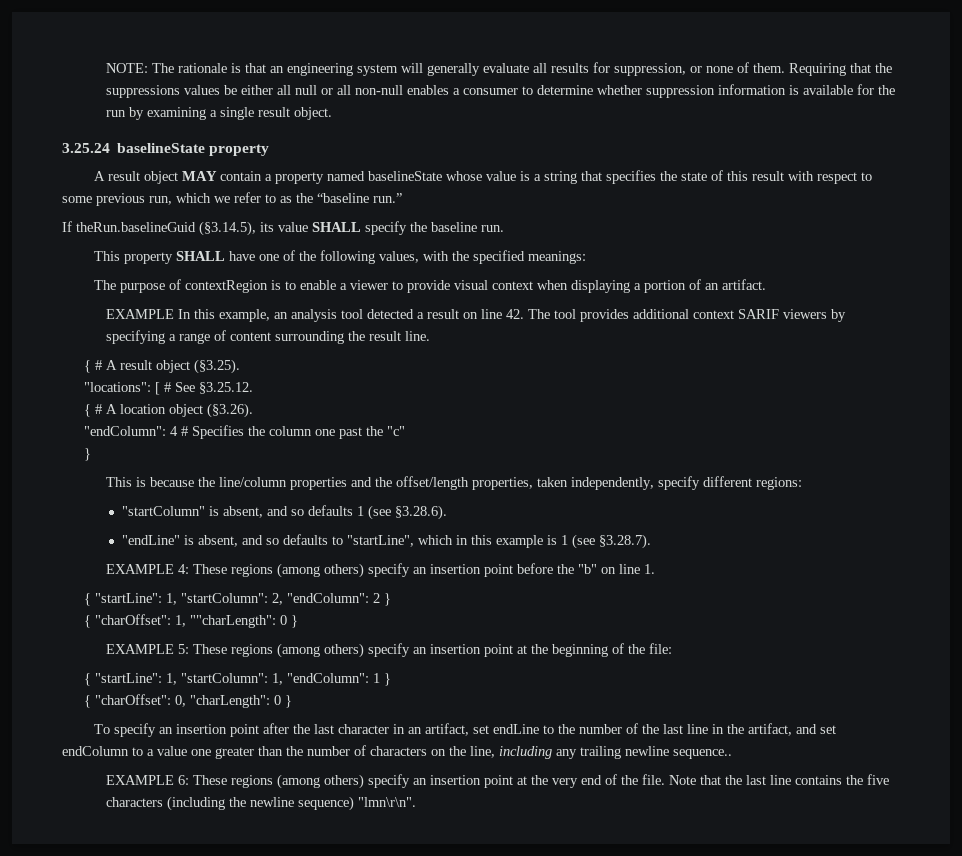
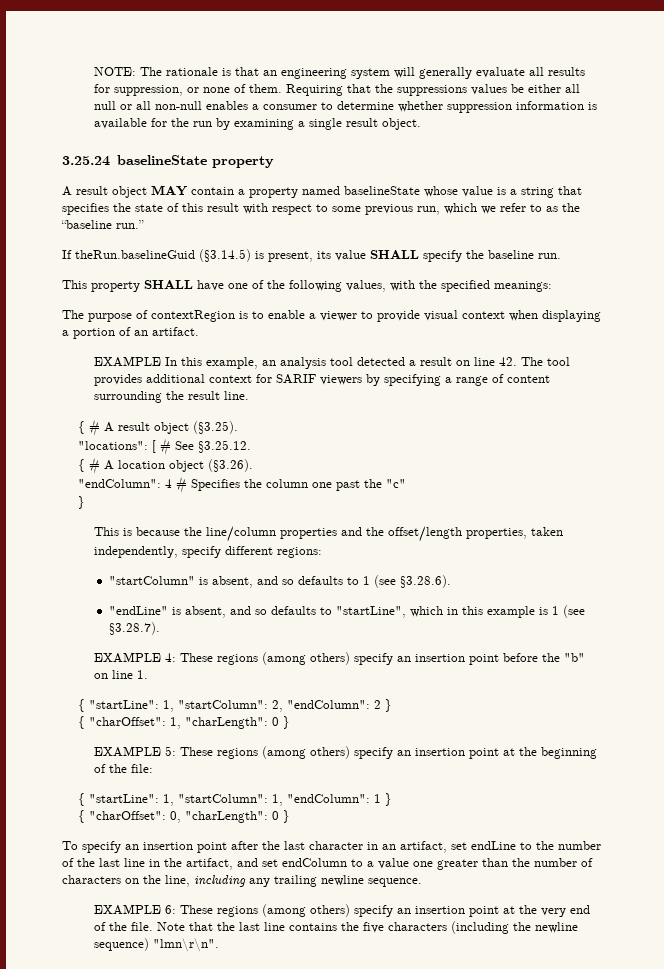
[199,221,256,236] (§3.14.5), -> [199,249,313,262] (§3.14.5) is present,
(735, 314) none -> [256,374,273,383] for
(354, 510) none -> [346,577,359,585] to
[190,615,277,628] ""charLength": -> [185,717,269,729] "charLength":
[673,749,732,759] sequence.. -> [368,878,422,887] sequence.

